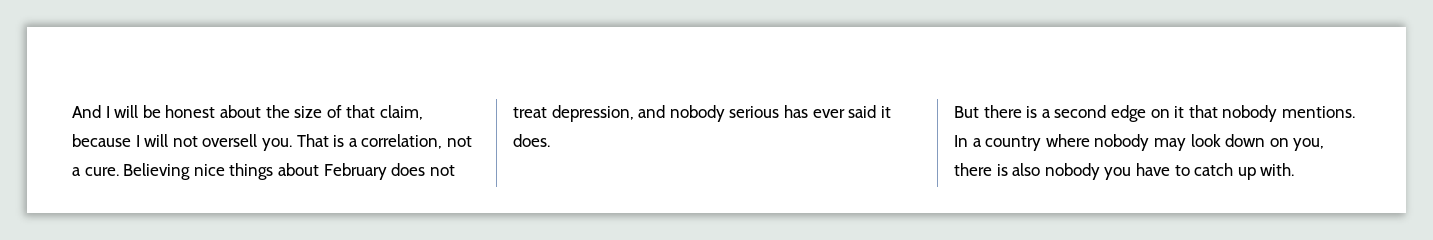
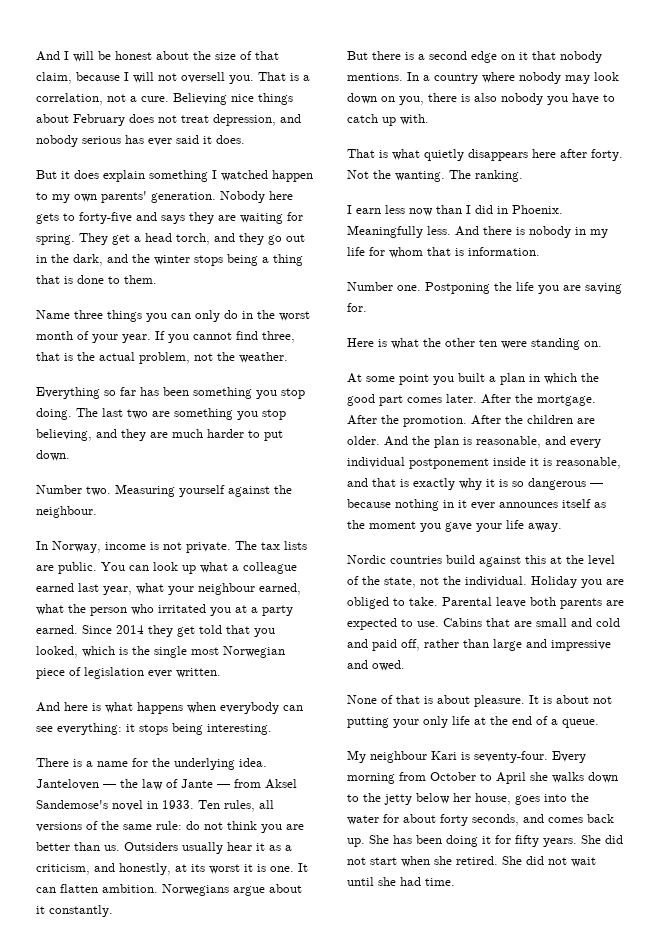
(550, 140) none -> [36,170,313,182] [36,191,293,203] [36,212,303,224] [36,233,305,245] [36,254,303,266] [36,275,157,284] [36,310,310,322] [36,331,295,343] [36,352,288,364] [36,387,305,399] [36,408,286,420] [36,429,283,441] [36,450,70,461] [36,484,292,497] [36,506,97,518] [36,541,307,553] [36,562,297,574] [36,583,301,595] [36,604,293,616] [36,625,275,637] [36,646,285,658] [36,667,221,679] [36,702,303,714] [36,723,272,735] [36,758,267,770] [36,779,297,790] [36,800,274,812] [36,821,304,833] [36,842,292,854] [36,863,308,875] [36,884,302,896] [36,905,113,917] // But it does explain something I watched happen to my own parents' generation. Nobody here gets to forty-five and says they are waiting for spring. They get a head torch, and they go out in the dark, and the winter stops being a thing that is done to them. // Name three things you can only do in the worst month of your year. If you cannot find three, that is the actual problem, not the weather. // Everything so far has been something you stop doing. The last two are something you stop believing, and they are much harder to put down. // Number two. Measuring yourself against the neighbour. // In Norway, income is not private. The tax lists are public. You can look up what a colleague earned last year, what your neighbour earned, what the person who irritated you at a party earned. Since 2014 they get told that you looked, which is the single most Norwegian piece of legislation ever written. // And here is what happens when everybody can see everything: it stops being interesting. // There is a name for the underlying idea. Janteloven — the law of Jante — from Aksel Sandemose's novel in 1933. Ten rules, all versions of the same rule: do not think you are better than us. Outsiders usually hear it as a criticism, and honestly, at its worst it is one. It can flatten ambition. Norwegians argue about it constantly.
(1295, 169) none -> [347,149,623,161] [347,170,523,182] [347,205,563,216] [347,225,608,238] [347,247,540,258] [347,282,622,294] [347,303,367,312] [347,338,602,350] [347,373,599,385] [347,394,596,406] [347,415,595,427] [347,436,601,448] [347,457,621,469] [347,478,603,490] [347,499,606,511] [347,520,562,532] [347,555,615,567] [347,576,624,588] [347,597,624,609] [347,618,620,630] [347,639,611,651] [347,660,405,671] [347,695,612,707] [347,716,599,728] [347,750,586,763] [347,772,618,784] [347,793,589,805] [347,814,614,826] [347,835,623,847] [347,856,596,867] [347,877,455,886] // That is what quietly disappears here after forty. Not the wanting. The ranking. // I earn less now than I did in Phoenix. Meaningfully less. And there is nobody in my life for whom that is information. // Number one. Postponing the life you are saving for. // Here is what the other ten were standing on. // At some point you built a plan in which the good part comes later. After the mortgage. After the promotion. After the children are older. And the plan is reasonable, and every individual postponement inside it is reasonable, and that is exactly why it is so dangerous — because nothing in it ever announces itself as the moment you gave your life away. // Nordic countries build against this at the level of the state, not the individual. Holiday you are obliged to take. Parental leave both parents are expected to use. Cabins that are small and cold and paid off, rather than large and impressive and owed. // None of that is about pleasure. It is about not putting your only life at the end of a queue. // My neighbour Kari is seventy-four. Every morning from October to April she walks down to the jetty below her house, goes into the water for about forty seconds, and comes back up. She has been doing it for fifty years. She did not start when she retired. She did not wait until she had time.

